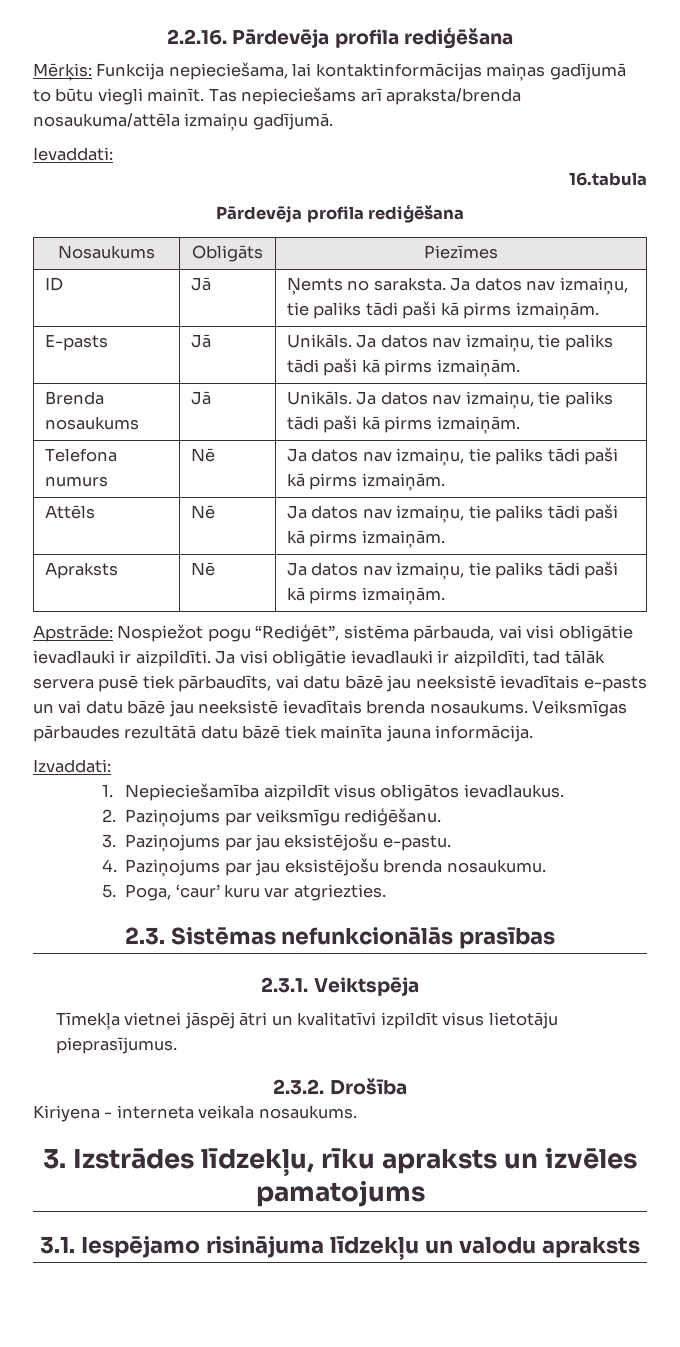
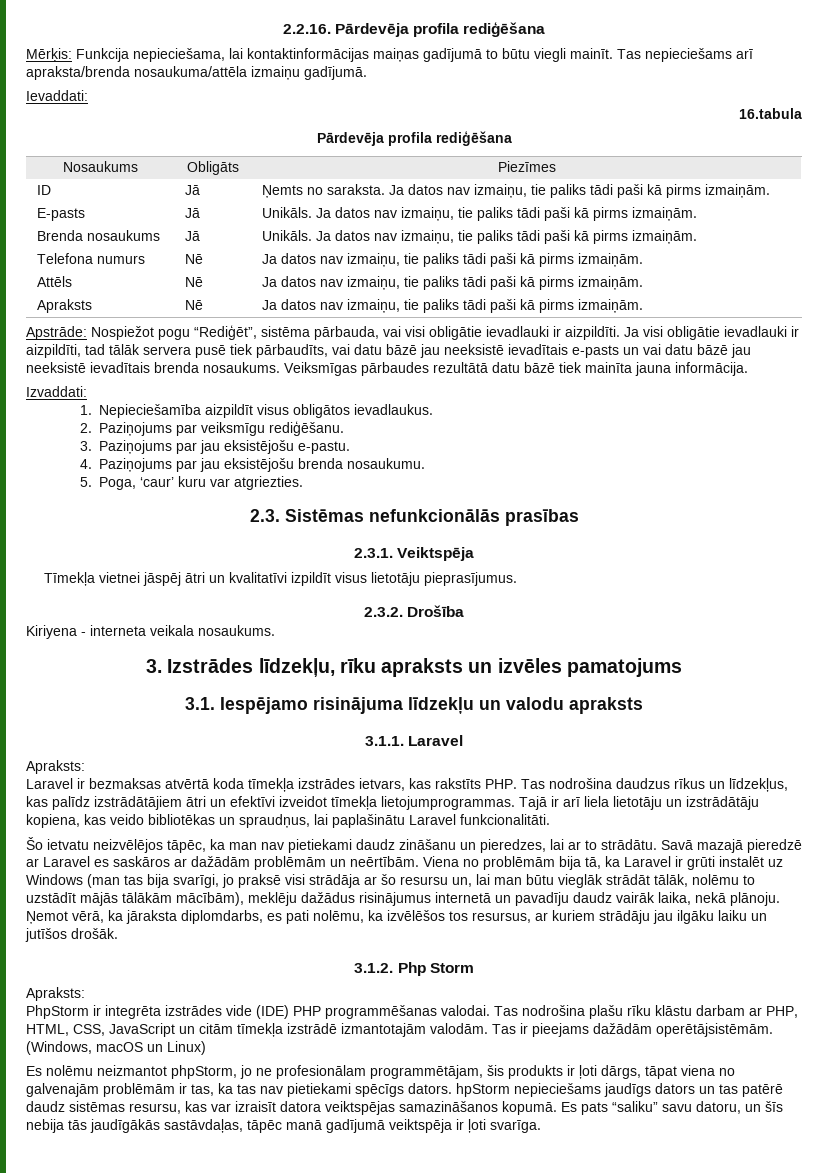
(640, 1247) none -> [364,735,464,746] [26,760,85,774] [26,778,788,792] [26,796,759,810] [26,814,550,828] [26,837,802,853] [26,856,783,870] [26,874,755,888] [26,892,780,906] [26,910,767,924] [25,928,118,942] [354,962,474,976] [26,987,85,1001] [26,1005,798,1019] [26,1023,773,1037] [26,1041,206,1055] [26,1065,735,1079] [26,1083,783,1097] [26,1101,783,1115] [26,1119,541,1133] // 3.1.1. Laravel // Apraksts: // Laravel ir bezmaksas atvērtā koda tīmekļa izstrādes ietvars, kas rakstīts PHP. Tas nodrošina daudzus rīkus un līdzekļus, kas palīdz izstrādātājiem ātri un efektīvi izveidot tīmekļa lietojumprogrammas. Tajā ir arī liela lietotāju un izstrādātāju kopiena, kas veido bibliotēkas un spraudņus, lai paplašinātu Laravel funkcionalitāti. // Šo ietvatu neizvēlējos tāpēc, ka man nav pietiekami daudz zināšanu un pieredzes, lai ar to strādātu. Savā mazajā pieredzē ar Laravel es saskāros ar dažādām problēmām un neērtībām. Viena no problēmām bija tā, ka Laravel ir grūti instalēt uz Windows (man tas bija svarīgi, jo praksē visi strādāja ar šo resursu un, lai man būtu vieglāk strādāt tālāk, nolēmu to uzstādīt mājās tālākām mācībām), meklēju dažādus risinājumus internetā un pavadīju daudz vairāk laika, nekā plānoju. Ņemot vērā, ka jāraksta diplomdarbs, es pati nolēmu, ka izvēlēšos tos resursus, ar kuriem strādāju jau ilgāku laiku un jutīšos drošāk. // 3.1.2. Php Storm // Apraksts: // PhpStorm ir integrēta izstrādes vide (IDE) PHP programmēšanas valodai. Tas nodrošina plašu rīku klāstu darbam ar PHP, HTML, CSS, JavaScript un citām tīmekļa izstrādē izmantotajām valodām. Tas ir pieejams dažādām operētājsistēmām. (Windows, macOS un Linux) // Es nolēmu neizmantot phpStorm, jo ne profesionālam programmētājam, šis produkts ir ļoti dārgs, tāpat viena no galvenajām problēmām ir tas, ka tas nav pietiekami spēcīgs dators. hpStorm nepieciešams jaudīgs dators un tas patērē daudz sistēmas resursu, kas var izraisīt datora veiktspējas samazināšanos kopumā. Es pats “saliku” savu datoru, un šīs nebija tās jaudīgākās sastāvdaļas, tāpēc manā gadījumā veiktspēja ir ļoti svarīga.

